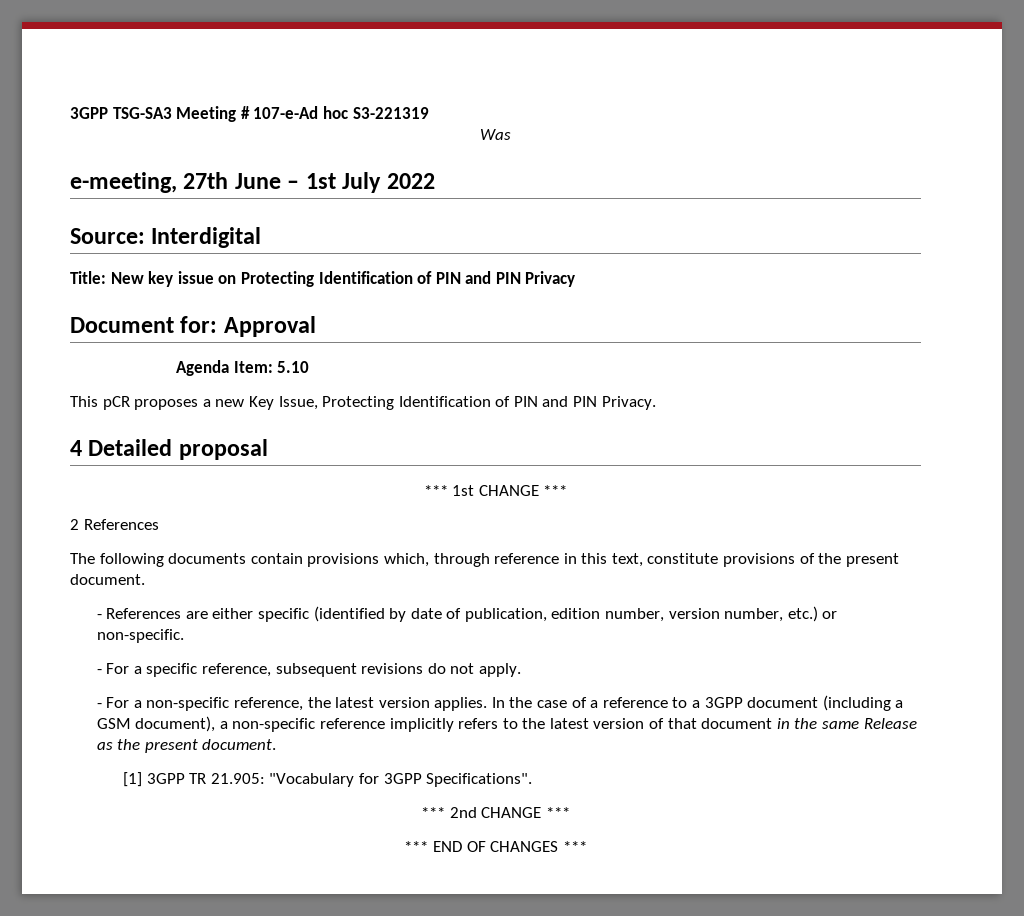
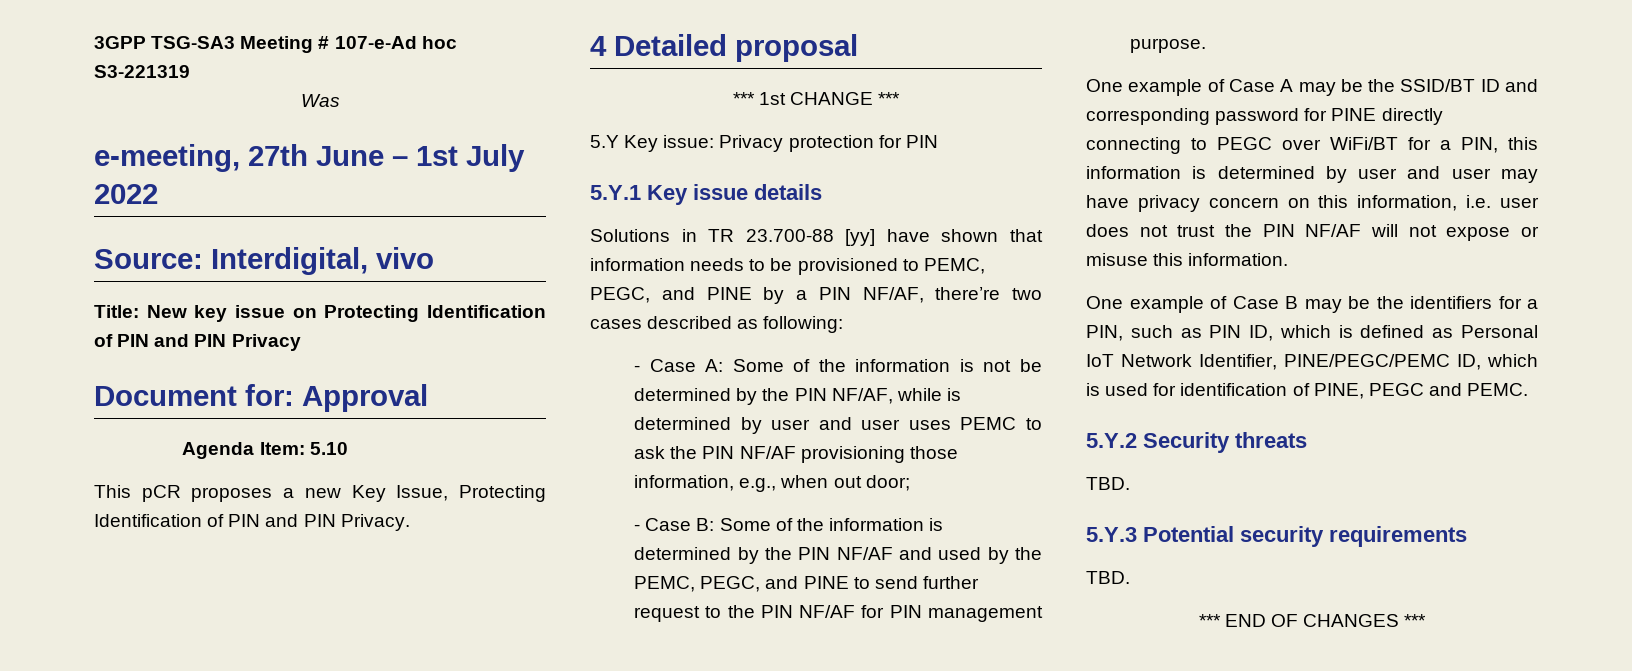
[151,227,262,248] Interdigital -> [211,247,434,275] Interdigital, vivo
[70,519,159,530] [70,553,899,567] [70,574,145,585] [96,606,838,622] [96,629,184,643] [96,663,521,677] [96,695,904,711] [96,716,917,732] [96,739,277,753] [123,772,533,787] [421,807,570,818] 2 References // The following documents contain provisions which, through reference in this text, constitute provisions of the present document. // - References are either specific (identified by date of publication, edition number, version number, etc.) or non-specific. // - For a specific reference, subsequent revisions do not apply. // - For a non-specific reference, the latest version applies. In the case of a reference to a 3GPP document (including a GSM document), a non-specific reference implicitly refers to the latest version of that document in the same Release as the present document. // [1] 3GPP TR 21.905: "Vocabulary for 3GPP Specifications". // *** 2nd CHANGE *** -> [590,135,938,152] [590,184,822,205] [590,229,1043,246] [590,258,985,275] [590,287,1042,304] [590,316,844,333] [634,359,1042,372] [634,388,961,405] [634,417,1042,434] [634,446,958,463] [634,475,910,492] [634,518,944,531] [634,547,1042,564] [634,576,979,592] [634,605,1043,622] [1130,38,1207,53] [1086,79,1538,96] [1086,108,1443,125] [1086,137,1538,154] [1086,166,1538,183] [1086,195,1539,212] [1086,224,1539,241] [1086,253,1289,266] [1086,296,1538,313] [1086,325,1538,341] [1086,354,1538,370] [1086,383,1529,399] [1086,432,1307,453] [1086,477,1130,490] [1086,526,1467,547] [1086,571,1130,584] 5.Y Key issue: Privacy protection for PIN // 5.Y.1 Key issue details // Solutions in TR 23.700-88 [yy] have shown that information needs to be provisioned to PEMC, PEGC, and PINE by a PIN NF/AF, there’re two cases described as following: // - Case A: Some of the information is not be determined by the PIN NF/AF, while is determined by user and user uses PEMC to ask the PIN NF/AF provisioning those information, e.g., when out door; // - Case B: Some of the information is determined by the PIN NF/AF and used by the PEMC, PEGC, and PINE to send further request to the PIN NF/AF for PIN management purpose. // One example of Case A may be the SSID/BT ID and corresponding password for PINE directly connecting to PEGC over WiFi/BT for a PIN, this information is determined by user and user may have privacy concern on this information, i.e. user does not trust the PIN NF/AF will not expose or misuse this information. // One example of Case B may be the identifiers for a PIN, such as PIN ID, which is defined as Personal IoT Network Identifier, PINE/PEGC/PEMC ID, which is used for identification of PINE, PEGC and PEMC. // 5.Y.2 Security threats // TBD. // 5.Y.3 Potential security requirements // TBD.

